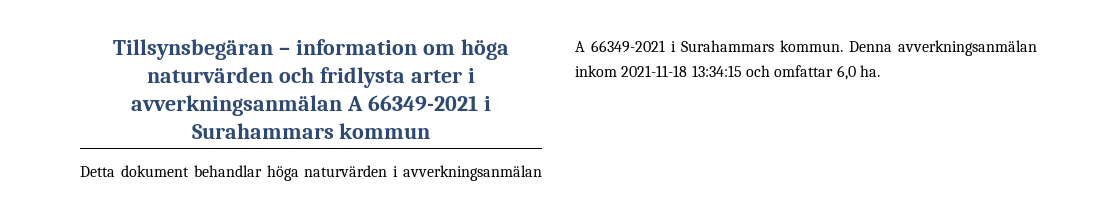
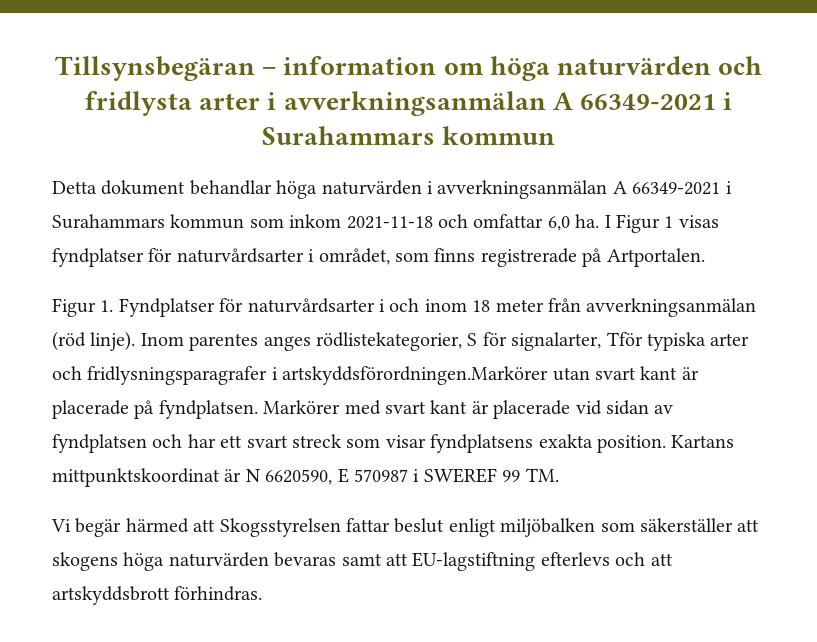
[780,40,1037,56] kommun. Denna avverkningsanmälan -> [170,214,284,229] kommun som
[691,65,742,77] 13:34:15 -> (433, 222) none
(880, 71) none -> [604,214,719,233] [52,248,705,267] [52,298,757,317] [52,331,750,351] [52,366,699,385] [52,400,674,419] [52,434,735,453] [52,468,559,487] [51,518,760,537] [52,552,673,571] [52,586,263,605] I Figur 1 visas fyndplatser för naturvårdsarter i området, som finns registrerade på Artportalen. // Figur 1. Fyndplatser för naturvårdsarter i och inom 18 meter från avverkningsanmälan (röd linje). Inom parentes anges rödlistekategorier, S för signalarter, Tför typiska arter och fridlysningsparagrafer i artskyddsförordningen.Markörer utan svart kant är placerade på fyndplatsen. Markörer med svart kant är placerade vid sidan av fyndplatsen och har ett svart streck som visar fyndplatsens exakta position. Kartans mittpunktskoordinat är N 6620590, E 570987 i SWEREF 99 TM. // Vi begär härmed att Skogsstyrelsen fattar beslut enligt miljöbalken som säkerställer att skogens höga naturvärden bevaras samt att EU-lagstiftning efterlevs och att artskyddsbrott förhindras.

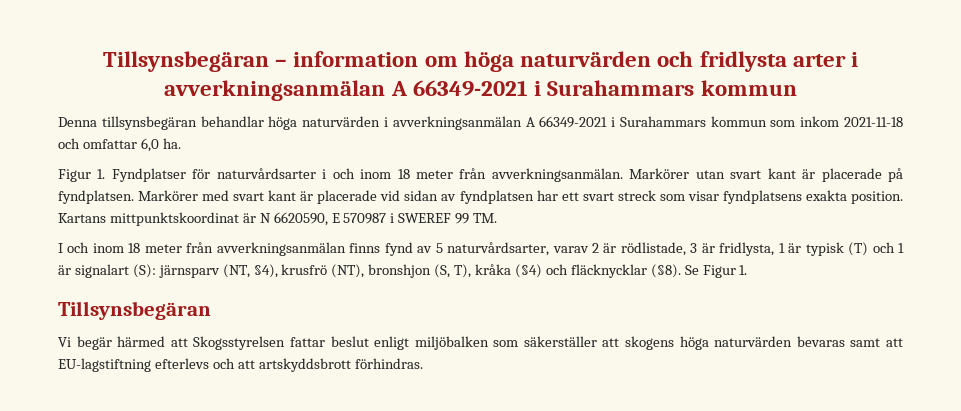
[52,180,186,195] Detta dokument -> [58,116,197,130] Denna tillsynsbegäran
[604,214,719,233] [52,248,705,267] I Figur 1 visas fyndplatser för naturvårdsarter i området, som finns registrerade på Artportalen. -> (181, 143) none
[586,298,757,317] [52,331,750,351] [52,366,549,385] avverkningsanmälan (röd linje). Inom parentes anges rödlistekategorier, S för signalarter, Tför typiska arter och fridlysningsparagrafer i artskyddsförordningen.Markörer -> [491,168,690,182] avverkningsanmälan. Markörer
[152,434,183,448] och -> (534, 197) none
(559, 475) none -> [58,242,905,256] [58,264,748,278] [58,301,211,320] // I och inom 18 meter från avverkningsanmälan finns fynd av 5 naturvårdsarter, varav 2 är rödlistade, 3 är fridlysta, 1 är typisk (T) och 1 är signalart (S): järnsparv (NT, §4), krusfrö (NT), bronshjon (S, T), kråka (§4) och fläcknycklar (§8). Se Figur 1. // Tillsynsbegäran

